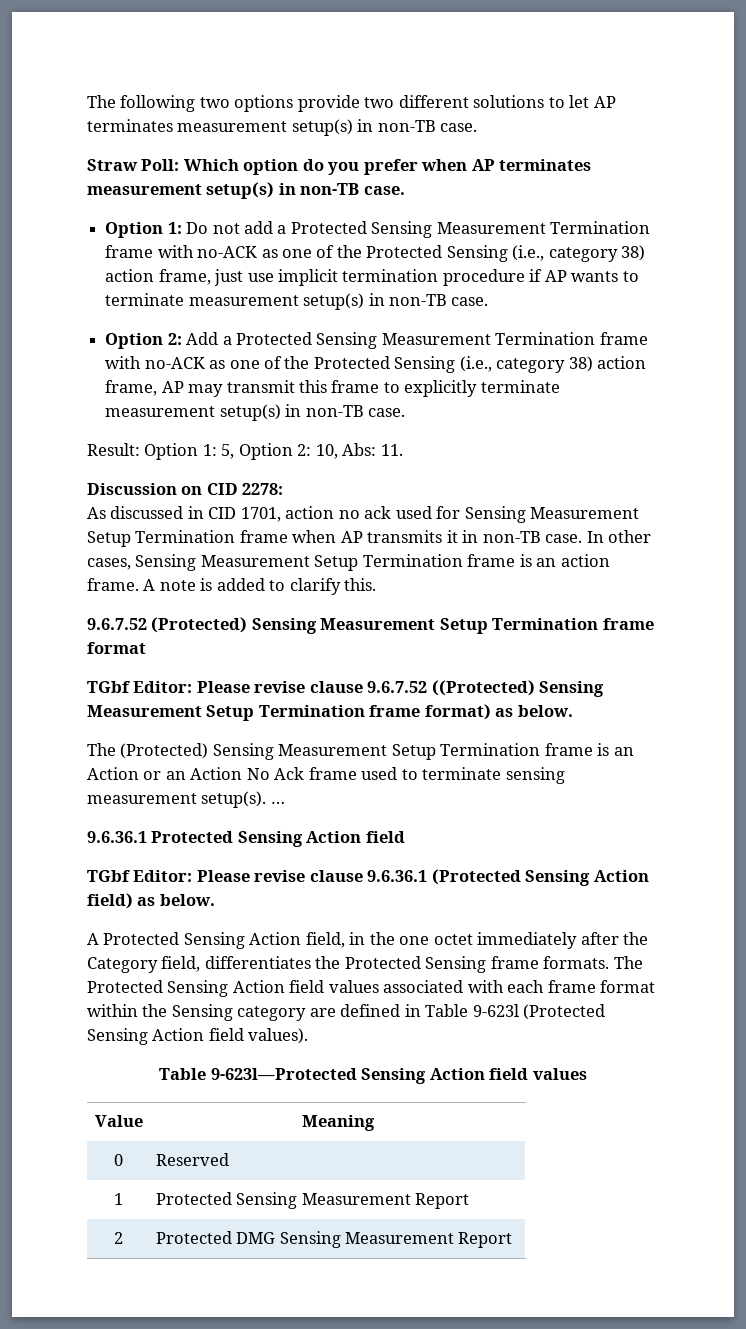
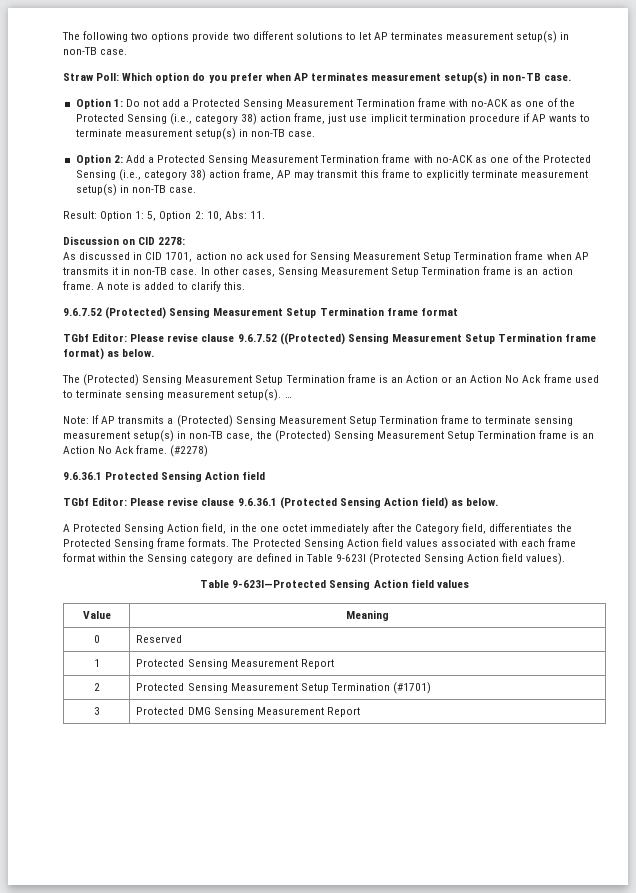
(285, 802) none -> [63,415,574,427] [63,430,595,442] [63,445,209,457] // Note: If AP transmits a (Protected) Sensing Measurement Setup Termination frame to terminate sensing measurement setup(s) in non-TB case, the (Protected) Sensing Measurement Setup Termination frame is an Action No Ack frame. (#2278)
(123, 1238) none -> [136,682,431,694] [93,707,100,715] | Protected Sensing Measurement Setup Termination (#1701) // 3

